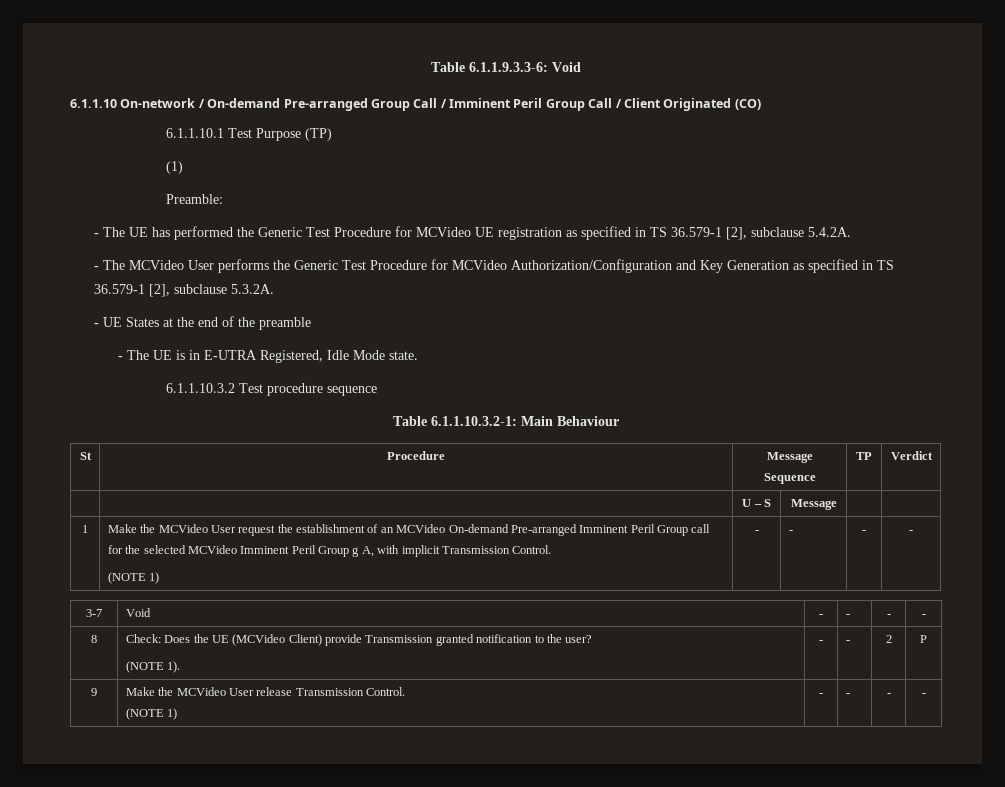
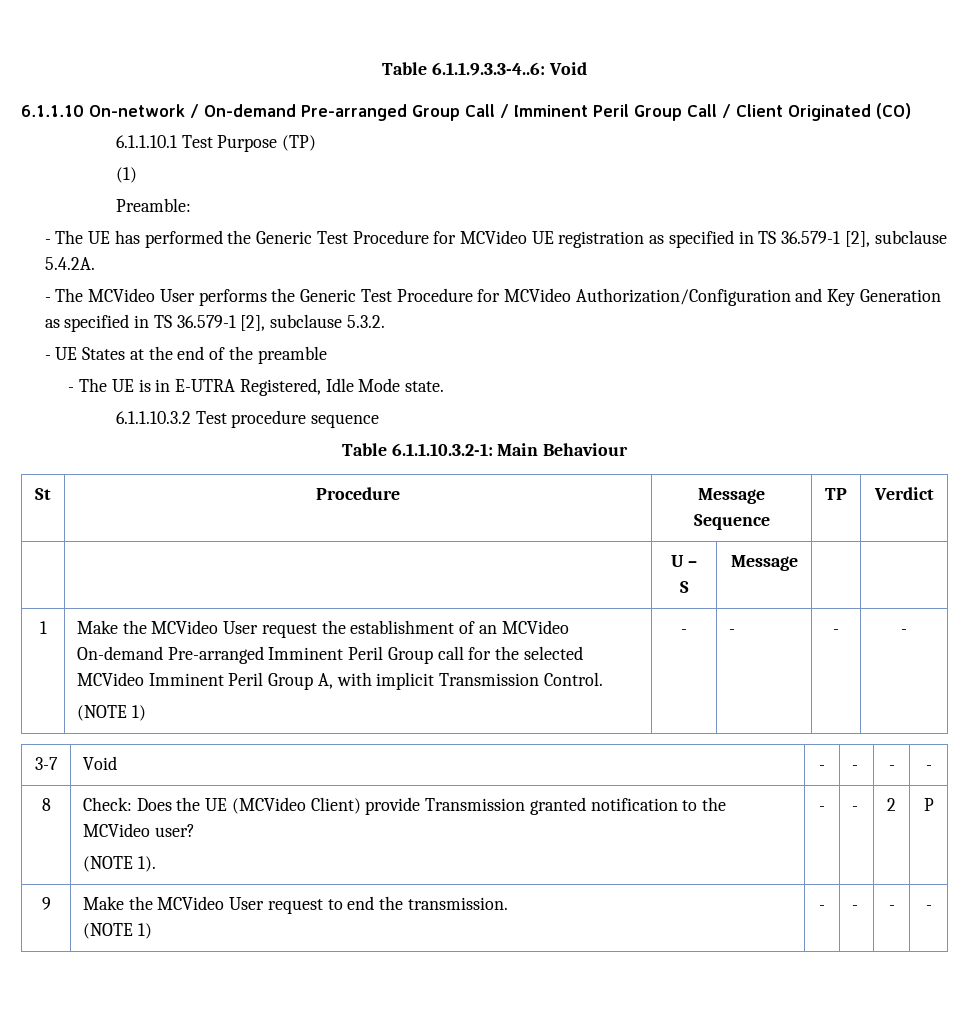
[431,62,548,72] Table 6.1.1.9.3.3-6: -> [382,62,545,76] Table 6.1.1.9.3.3-4..6:
[230,284,274,294] 5.3.2A. -> [346,315,385,328] 5.3.2.
[352,547,360,557] g -> (314, 681) none
(562, 638) none -> [83,823,151,837] MCVideo
[256,687,406,696] release Transmission Control. -> [267,896,508,914] request to end the transmission.

